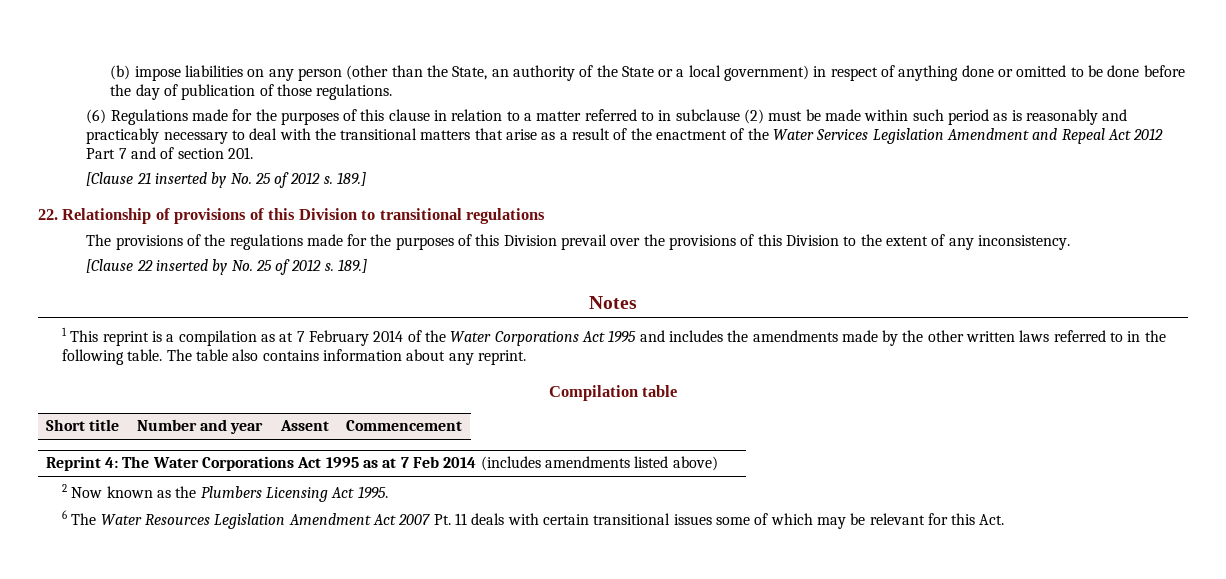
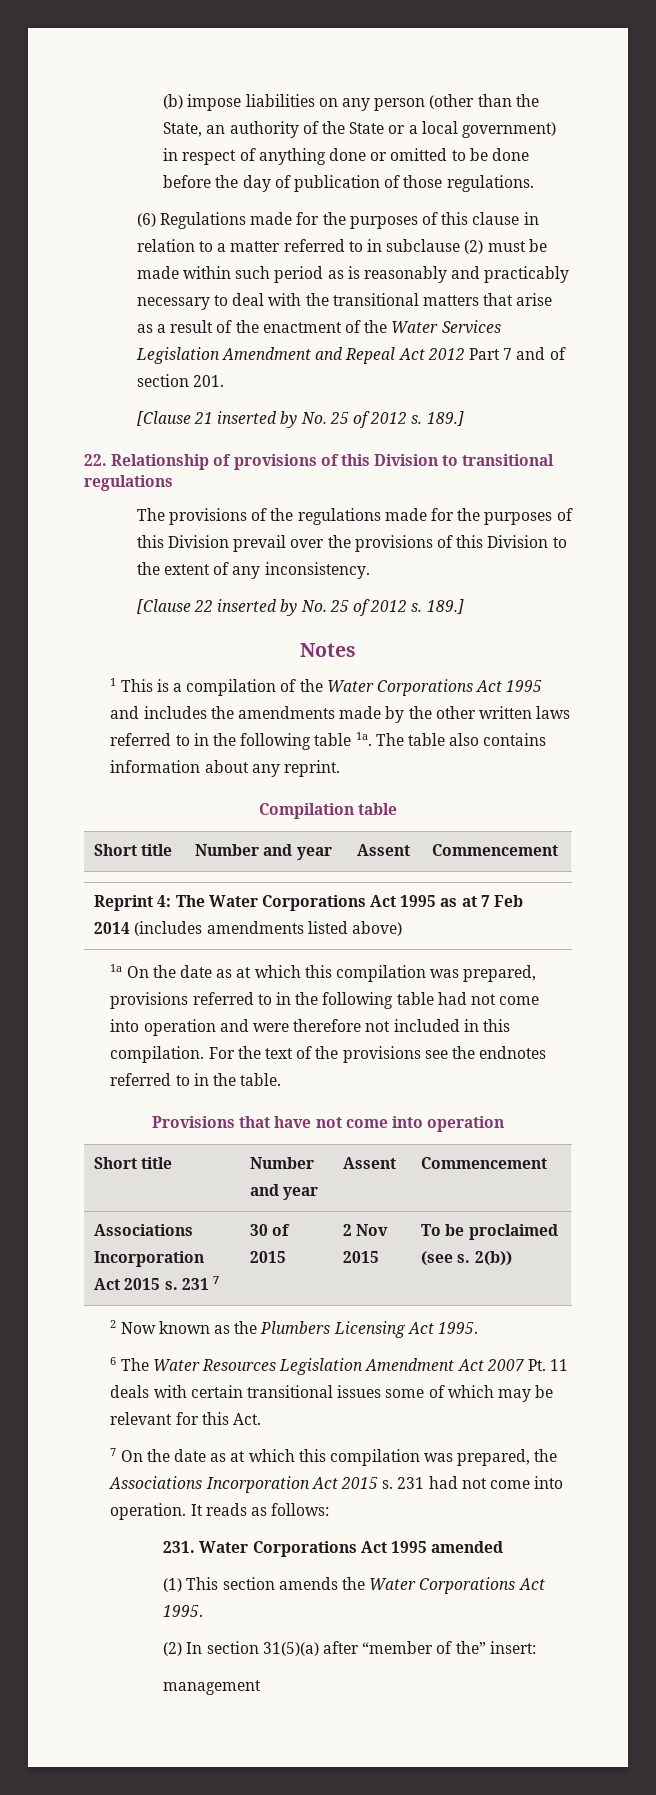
[102,331,149,346] reprint -> (153, 685) none
[261,330,404,346] as at 7 February 2014 -> (277, 687) none
[127,349,163,361] table. -> [314,732,372,746] table 1a.
(718, 463) none -> [110,964,537,982] [110,992,540,1009] [110,1019,510,1036] [110,1046,547,1063] [110,1073,282,1086] [151,1116,505,1132] [94,1157,173,1169] [250,1157,315,1169] [250,1184,319,1200] [343,1157,397,1169] [421,1157,548,1169] [94,1224,194,1236] [94,1251,205,1267] [94,1276,219,1290] [250,1224,291,1236] [250,1251,287,1263] [343,1224,389,1236] [343,1251,380,1263] [421,1224,558,1240] [421,1251,512,1266] // 1a On the date as at which this compilation was prepared, provisions referred to in the following table had not come into operation and were therefore not included in this compilation. For the text of the provisions see the endnotes referred to in the table. // Provisions that have not come into operation // Short title | Number and year | Assent | Commencement // Associations Incorporation Act 2015 s. 231 7 | 30 of 2015 | 2 Nov 2015 | To be proclaimed (see s. 2(b))
(1005, 519) none -> [110,1448,558,1466] [109,1476,564,1493] [110,1503,330,1520] [163,1541,504,1557] [163,1577,545,1594] [163,1605,204,1617] [163,1641,536,1656] [163,1680,262,1695] // 7 On the date as at which this compilation was prepared, the Associations Incorporation Act 2015 s. 231 had not come into operation. It reads as follows: // 231. Water Corporations Act 1995 amended // (1) This section amends the Water Corporations Act 1995. // (2) In section 31(5)(a) after “member of the” insert: // management

